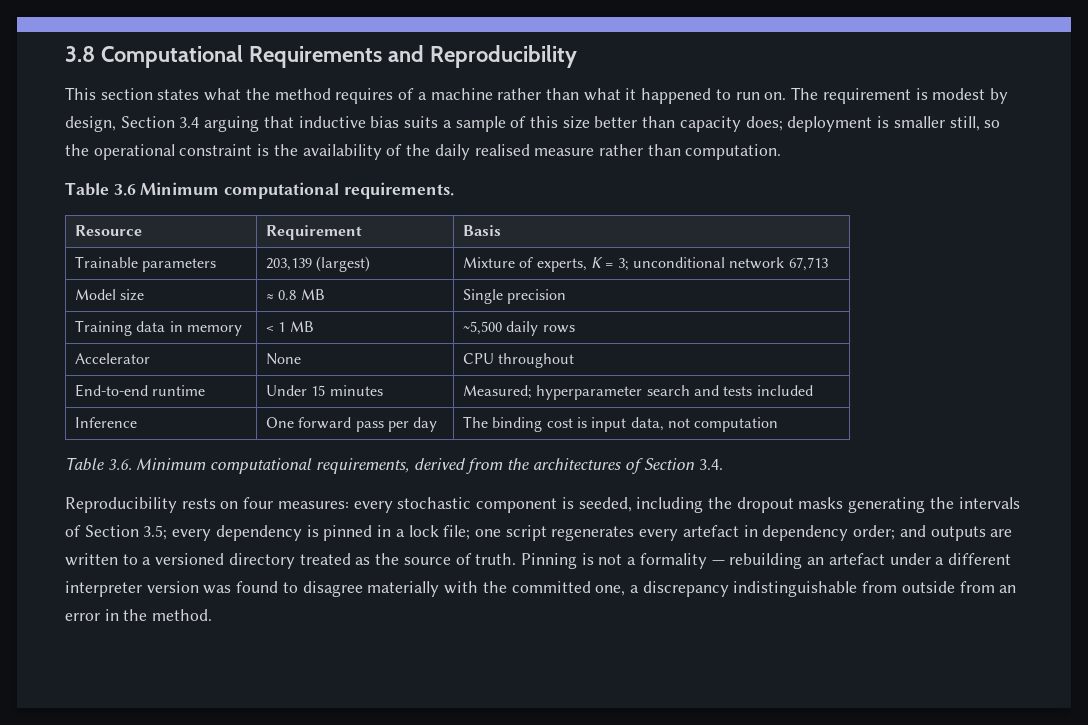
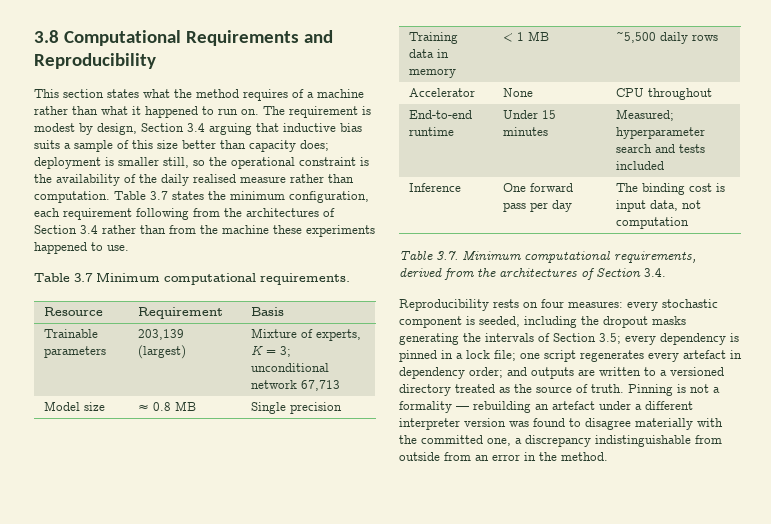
[65,182,136,196] // Table 3.6 -> [114,191,369,203] [34,208,335,220] [34,225,375,237] [34,242,129,254] [34,273,93,282] Table 3.7 states the minimum configuration, each requirement following from the architectures of Section 3.4 rather than from the machine these experiments happened to use. // Table 3.7
[107,459,132,470] 3.6. -> [436,251,458,260] 3.7.

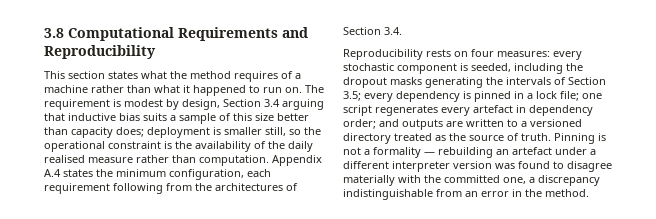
[114,191,168,200] Table 3.7 -> [272,155,322,166] [44,169,61,177] Appendix A.4
[80,225,375,237] [34,242,129,254] [34,272,350,285] [44,307,104,316] [138,307,224,319] [251,307,285,316] [44,329,99,338] [44,346,107,358] [138,329,185,340] [138,345,187,359] [251,328,362,341] [251,345,292,357] [251,363,330,372] [251,380,341,391] [44,401,106,411] [138,401,197,411] [251,402,343,414] [409,32,459,44] [409,49,450,58] [409,68,457,78] [503,31,550,42] [616,31,719,44] [409,88,476,97] [503,88,534,97] [616,88,713,100] [409,110,473,119] [409,127,455,136] [503,110,557,119] [503,127,549,136] [616,109,675,121] [616,127,706,139] [616,144,706,153] [616,161,665,170] [409,183,462,192] [503,183,574,192] [503,200,573,212] [616,183,726,195] [616,200,702,212] [616,217,690,229] [399,250,696,263] [399,268,641,280] 3.4 rather than from the machine these experiments happened to use. // Table 3.7 Minimum computational requirements. // Resource | Requirement | Basis // Trainable parameters | 203,139 (largest) | Mixture of experts, K = 3; unconditional network 67,713 // Model size | ≈ 0.8 MB | Single precision // Training data in memory | < 1 MB | ~5,500 daily rows // Accelerator | None | CPU throughout // End-to-end runtime | Under 15 minutes | Measured; hyperparameter search and tests included // Inference | One forward pass per day | The binding cost is input data, not computation // Table 3.7. Minimum computational requirements, derived from the architectures of Section -> (381, 31) none
[399,452,471,461] outside from -> (462, 193) none

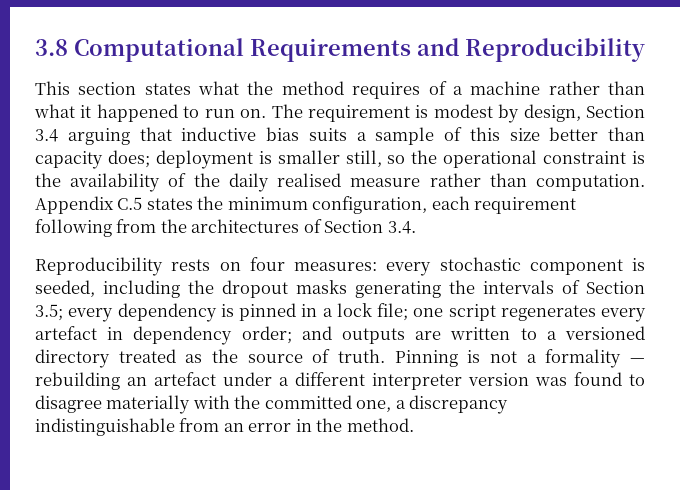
[44,169,61,177] A.4 -> [117,197,143,210] C.5

